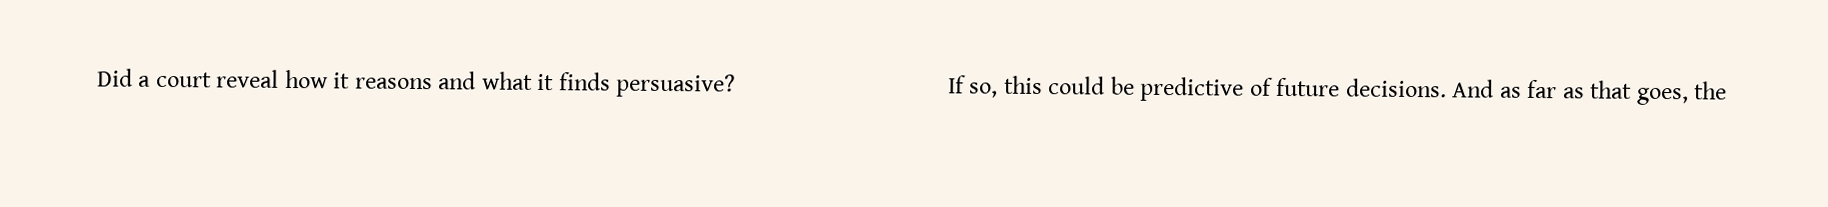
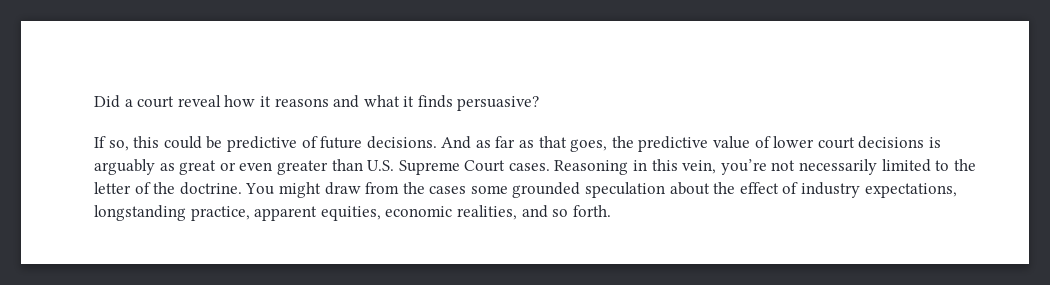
(1728, 90) none -> [638,136,941,152] [94,159,976,175] [94,182,957,198] [94,205,611,221] predictive value of lower court decisions is arguably as great or even greater than U.S. Supreme Court cases. Reasoning in this vein, you’re not necessarily limited to the letter of the doctrine. You might draw from the cases some grounded speculation about the effect of industry expectations, longstanding practice, apparent equities, economic realities, and so forth.

